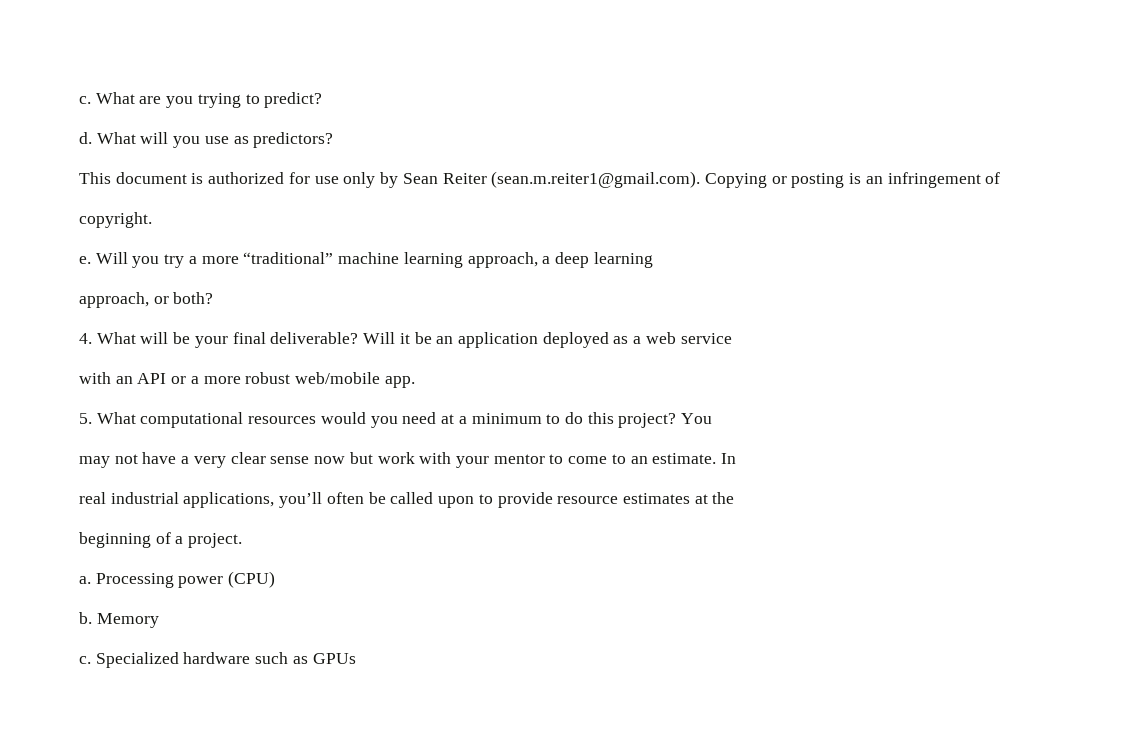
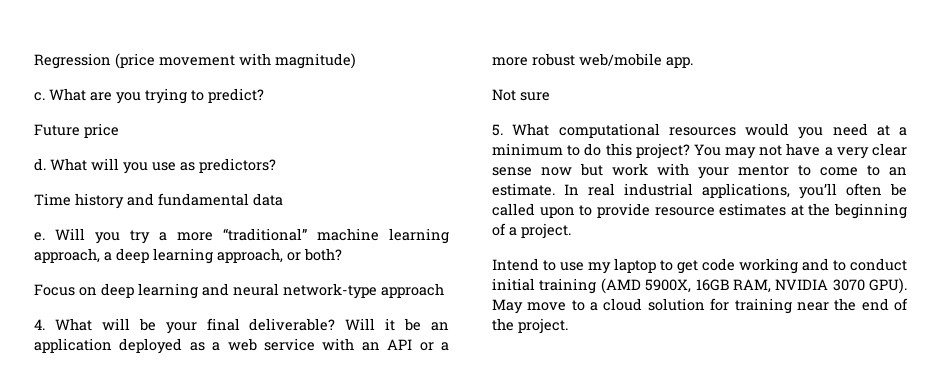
(79, 100) none -> [34,53,356,69] Regression (price movement with magnitude) //
(323, 100) none -> [34,123,119,138] // Future price
[79,171,1001,188] [79,212,152,228] This document is authorized for use only by Sean Reiter (sean.m.reiter1@gmail.com). Copying or posting is an infringement of // copyright. -> [34,193,283,209] Time history and fundamental data
(653, 260) // -> (213, 256) none
(214, 298) none -> [34,283,444,299] // Focus on deep learning and neural network-type approach
(732, 338) // -> (315, 344) none
(415, 382) none -> [492,89,550,101] // Not sure
(713, 418) // -> (721, 150) none
(737, 458) // -> (579, 189) none
(735, 498) // -> (831, 209) none
[79,571,276,588] [79,612,159,628] [79,652,356,668] a. Processing power (CPU) // b. Memory // c. Specialized hardware such as GPUs -> [492,258,907,274] [492,278,907,294] [492,298,908,314] [492,318,568,334] Intend to use my laptop to get code working and to conduct initial training (AMD 5900X, 16GB RAM, NVIDIA 3070 GPU). May move to a cloud solution for training near the end of the project.

